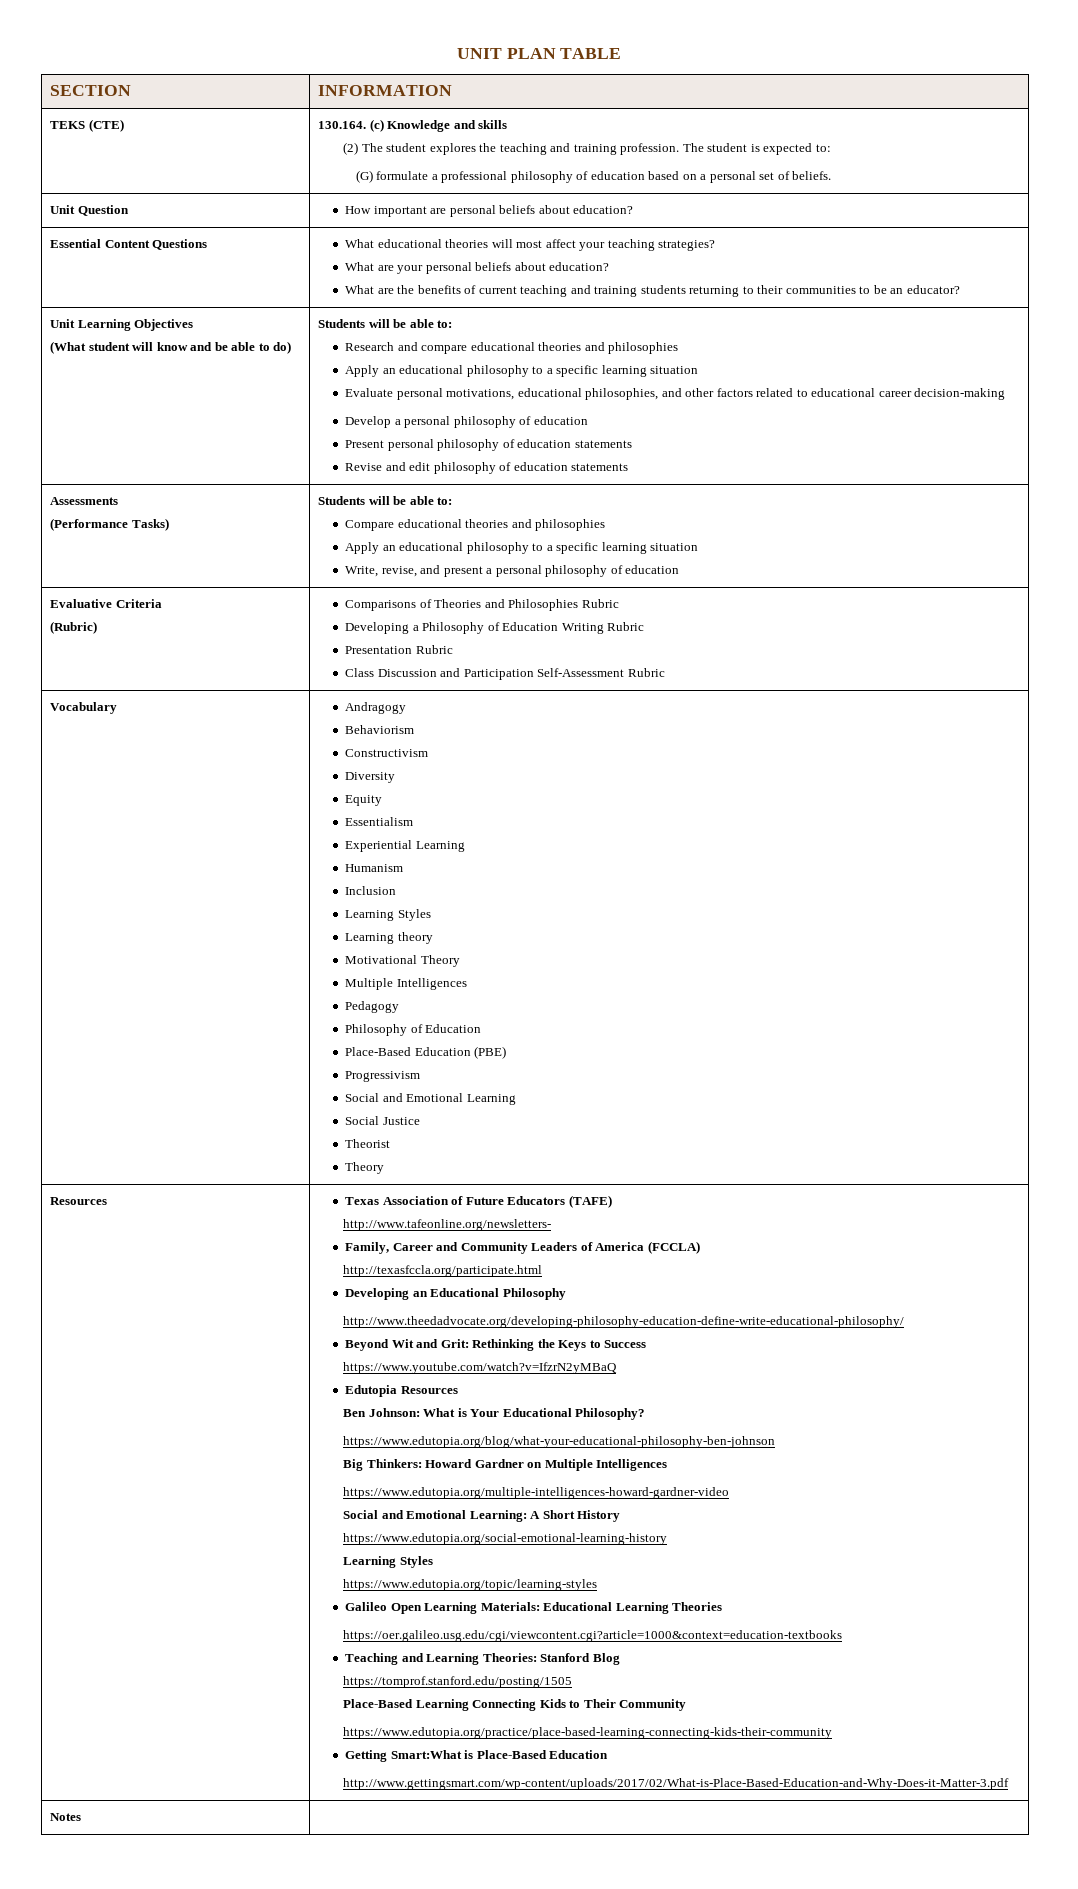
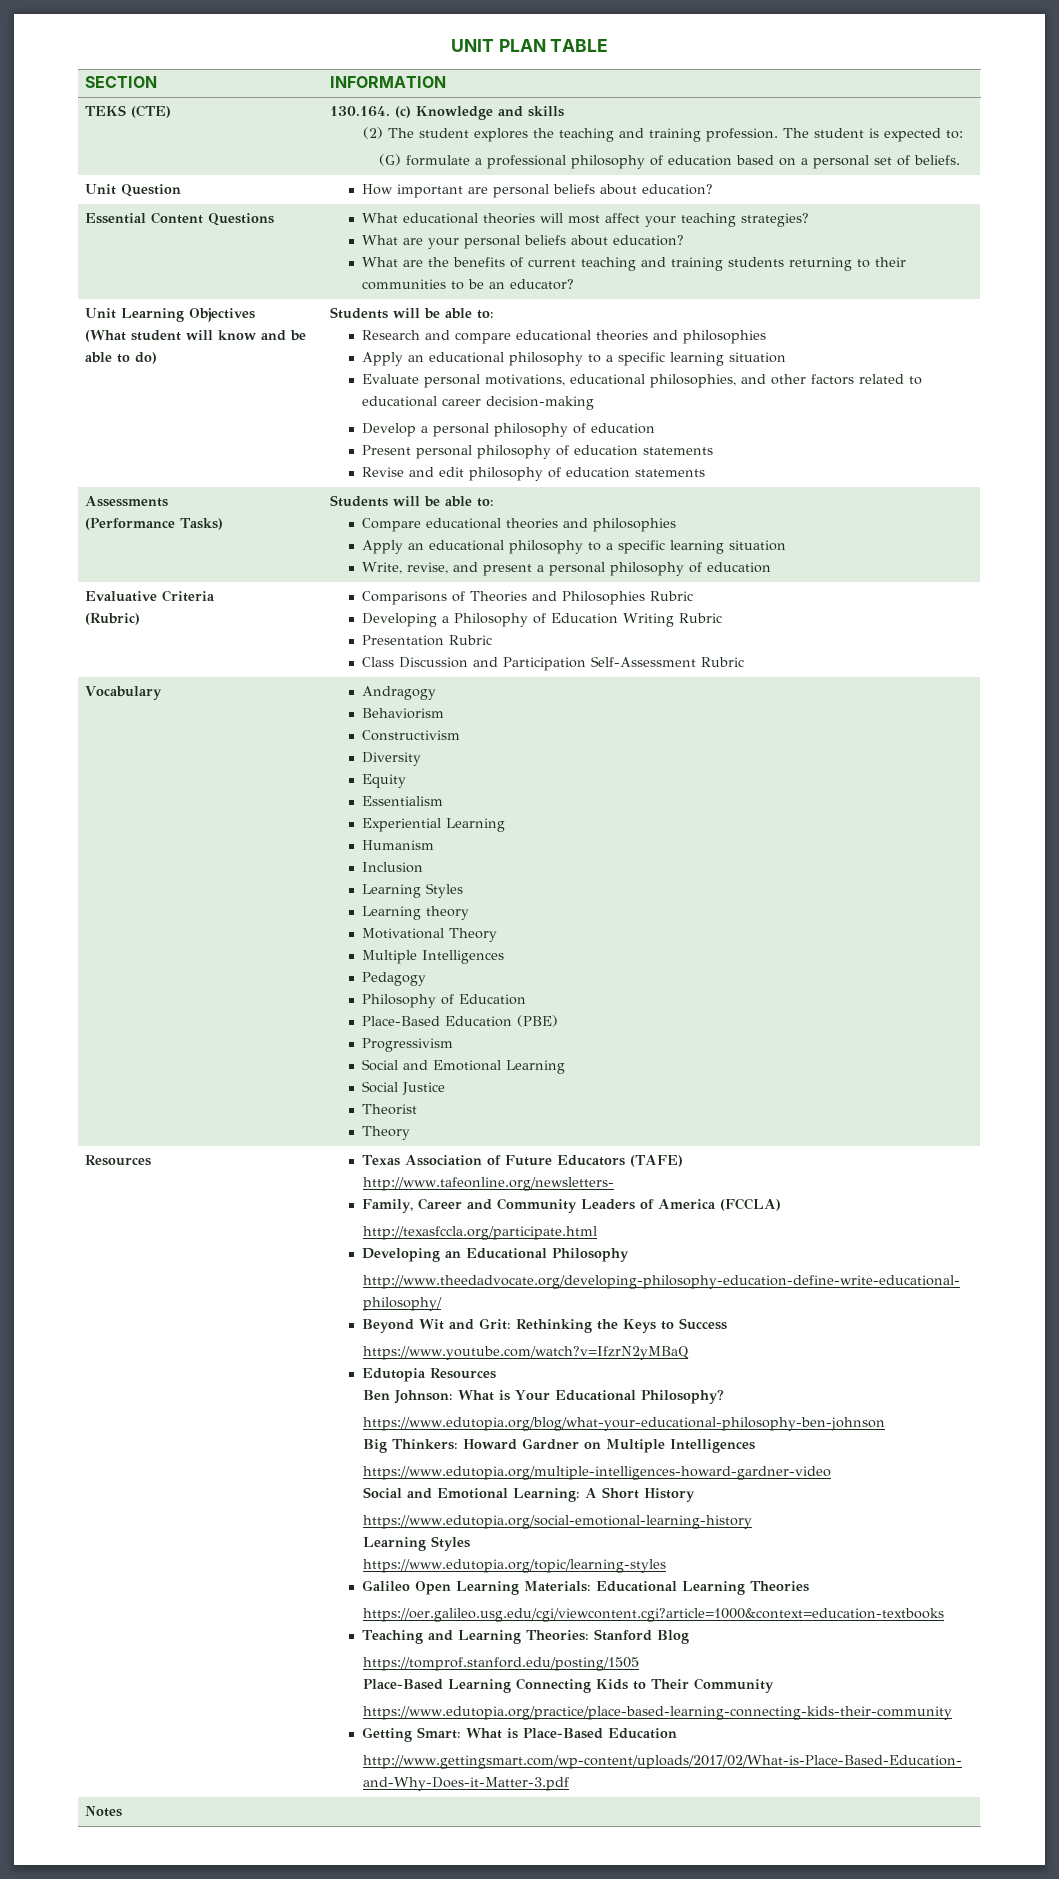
[390,1750,462,1759] Smart:What -> [417,1727,503,1739] Smart: What

